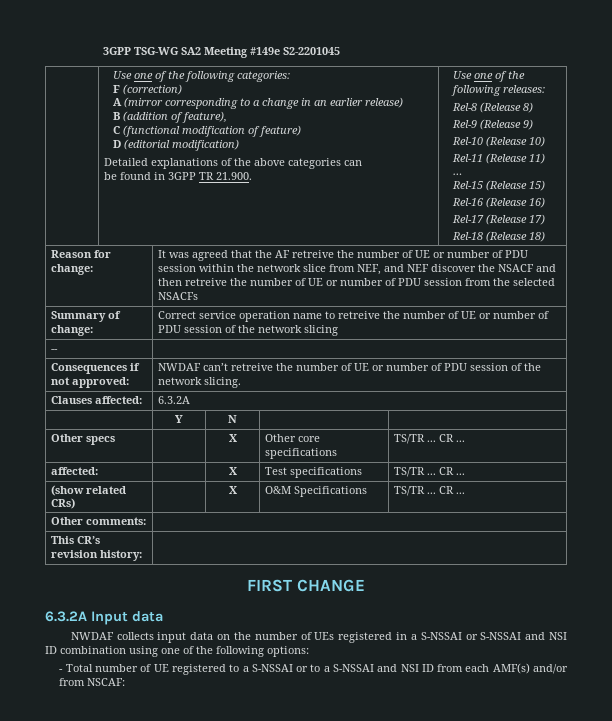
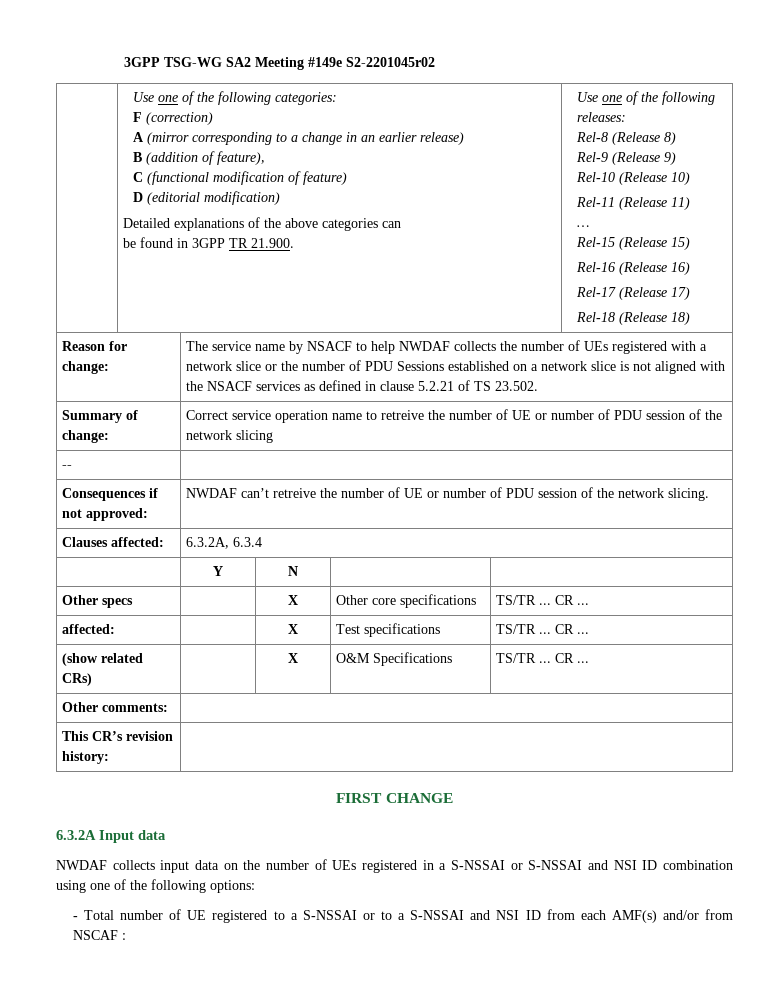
[282,47,340,55] S2-2201045 -> [345,57,435,67] S2-2201045r02
[157,250,528,261] [157,264,556,275] [157,278,555,286] [157,292,198,300] It was agreed that the AF retreive the number of UE or number of PDU session within the network slice from NEF, and NEF discover the NSACF and then retreive the number of UE or number of PDU session from the selected NSACFs -> [186,340,708,354] [186,360,726,374] [186,380,539,391] The service name by NSACF to help NWDAF collects the number of UEs registered with a network slice or the number of PDU Sessions established on a network slice is not aligned with the NSACF services as defined in clause 5.2.21 of TS 23.502.
[157,396,190,404] 6.3.2A -> [186,537,263,549] 6.3.2A, 6.3.4
[87,678,126,686] NSCAF: -> [72,930,126,940] NSCAF :

